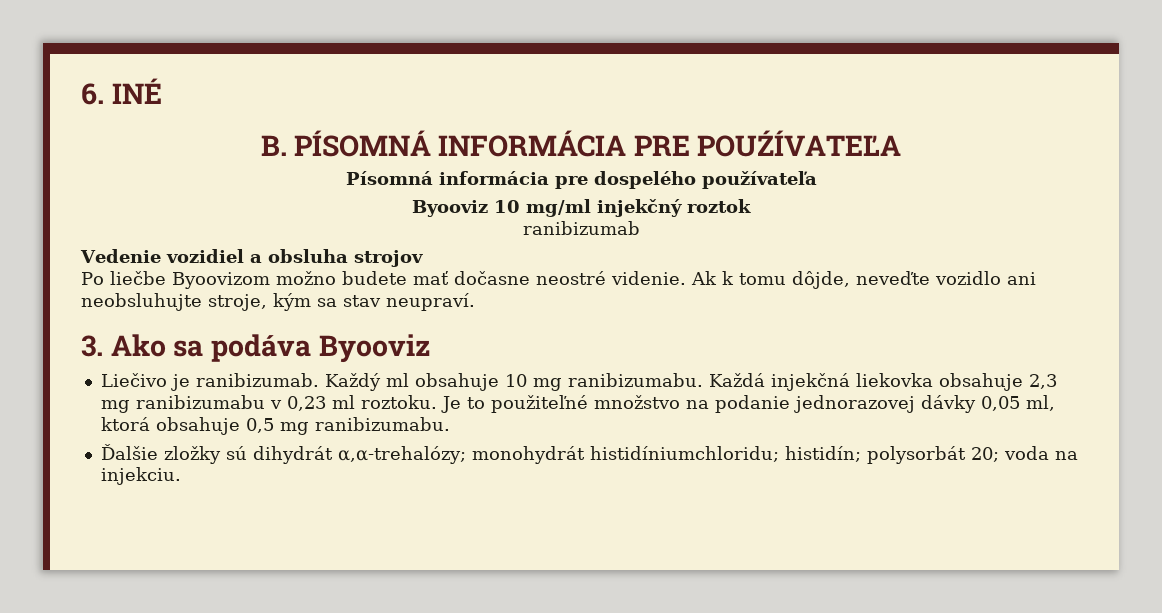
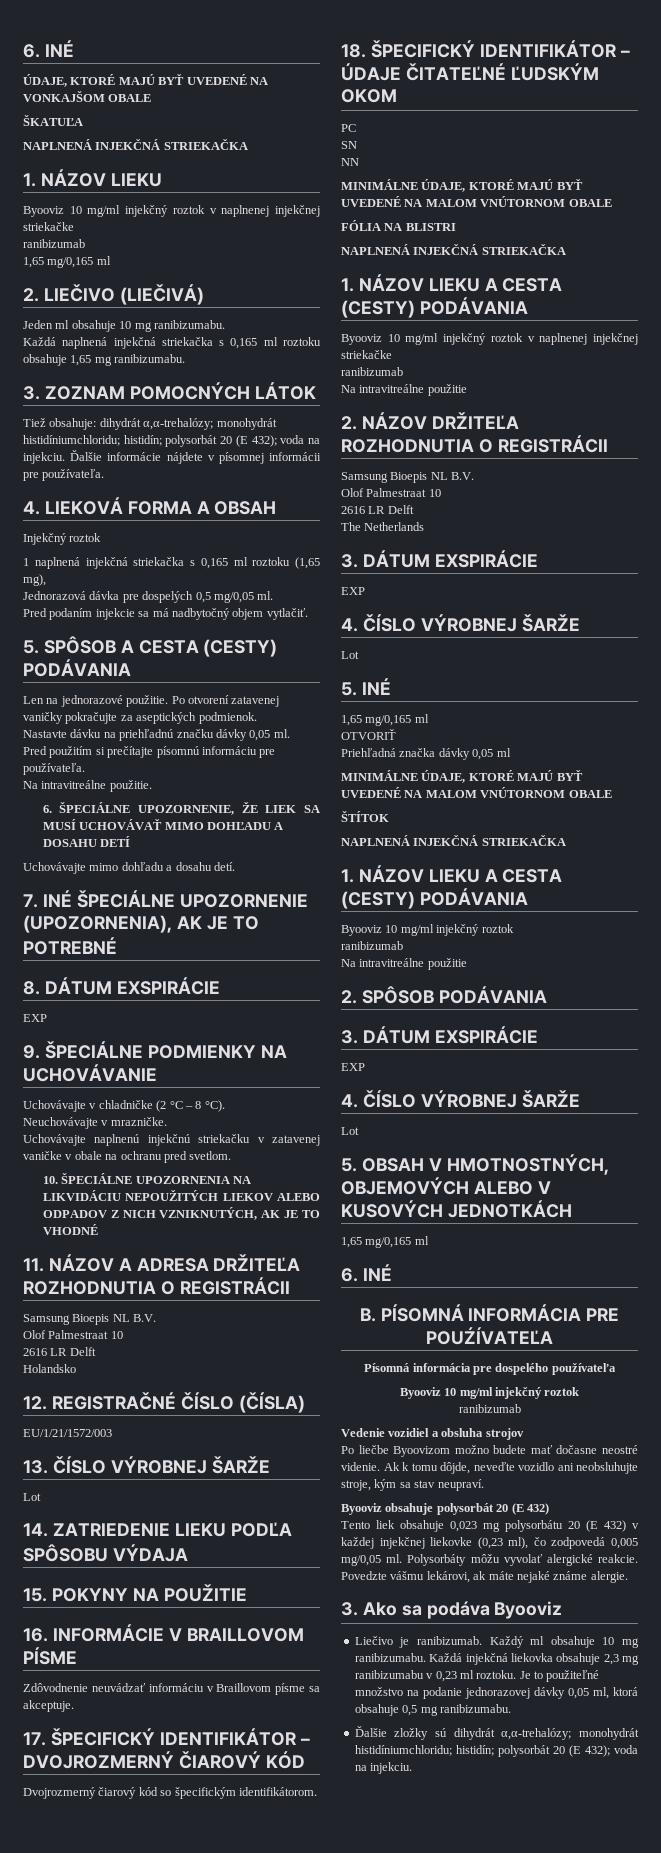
[81,78,162,105] 6. INÉ -> [23,40,74,58] [23,74,268,87] [23,91,152,102] [23,115,83,126] [23,139,248,150] [23,169,162,187] [23,205,320,217] [23,222,74,231] [23,239,85,248] [23,256,111,268] [23,284,204,305] [23,320,225,332] [23,337,321,349] [23,354,186,366] [23,382,316,400] [23,418,277,430] [23,435,321,447] [23,450,321,464] [23,469,105,481] [23,497,277,515] [23,533,102,545] [23,557,320,569] [23,574,46,586] [23,591,274,603] [23,608,308,620] [23,636,278,657] [23,659,131,677] [23,695,280,707] [23,712,257,724] [23,729,290,741] [23,746,276,758] [23,763,85,775] [23,780,152,792] [42,802,320,815] [42,819,284,830] [42,836,131,847] [23,862,235,874] [23,890,308,908] [23,915,259,933] [23,937,117,955] [23,977,220,995] [23,1014,47,1022] [23,1041,287,1059] [23,1064,157,1082] [23,1100,225,1112] [23,1117,167,1129] [23,1134,320,1146] [23,1151,232,1163] [42,1173,251,1184] [42,1190,320,1201] [42,1207,320,1220] [42,1224,98,1235] [23,1254,301,1272] [23,1277,290,1295] [23,1314,157,1325] [23,1330,123,1339] [23,1347,96,1356] [23,1364,76,1373] [23,1392,305,1413] [23,1429,112,1437] [23,1456,270,1474] [23,1493,41,1501] [23,1522,292,1537] [23,1544,188,1562] [23,1584,247,1602] [23,1624,304,1642] [23,1647,77,1665] [23,1683,320,1695] [23,1700,74,1712] [23,1728,310,1746] [23,1751,305,1769] [23,1787,317,1799] [341,40,630,58] [341,63,599,81] [341,89,397,103] [341,124,356,132] [341,141,357,149] [341,158,359,166] [341,179,583,192] [341,196,612,207] [341,220,456,231] [341,244,566,255] [341,274,563,292] [341,297,528,318] [341,333,638,345] [341,350,392,359] [341,367,403,376] [341,384,467,396] [341,412,519,430] [341,435,608,453] [341,472,475,483] [341,488,441,497] [341,505,414,514] [341,522,425,531] [341,550,538,568] [341,587,365,595] [341,614,580,632] [341,651,359,659] [341,678,391,696] [341,714,429,726] [341,729,396,740] [341,748,511,760] [341,770,583,783] [341,787,612,798] [341,811,389,822] [341,835,566,846] [341,865,563,883] [341,888,528,909] [341,924,514,936] [341,941,403,950] [341,958,467,970] [341,986,547,1004] [341,1026,538,1044] [341,1063,365,1071] [341,1090,580,1108] [341,1127,359,1135] [341,1154,609,1175] [341,1177,551,1195] [341,1200,572,1218] [341,1236,429,1248] [341,1264,392,1282] 6. INÉ // ÚDAJE, KTORÉ MAJÚ BYŤ UVEDENÉ NA VONKAJŠOM OBALE // ŠKATUĽA // NAPLNENÁ INJEKČNÁ STRIEKAČKA // 1. NÁZOV LIEKU // Byooviz 10 mg/ml injekčný roztok v naplnenej injekčnej striekačke // ranibizumab // 1,65 mg/0,165 ml // 2. LIEČIVO (LIEČIVÁ) // Jeden ml obsahuje 10 mg ranibizumabu. // Každá naplnená injekčná striekačka s 0,165 ml roztoku obsahuje 1,65 mg ranibizumabu. // 3. ZOZNAM POMOCNÝCH LÁTOK // Tiež obsahuje: dihydrát α,α-trehalózy; monohydrát histidíniumchloridu; histidín; polysorbát 20 (E 432); voda na injekciu. Ďalšie informácie nájdete v písomnej informácii pre používateľa. // 4. LIEKOVÁ FORMA A OBSAH // Injekčný roztok // 1 naplnená injekčná striekačka s 0,165 ml roztoku (1,65 mg), // Jednorazová dávka pre dospelých 0,5 mg/0,05 ml. // Pred podaním injekcie sa má nadbytočný objem vytlačiť. // 5. SPÔSOB A CESTA (CESTY) PODÁVANIA // Len na jednorazové použitie. Po otvorení zatavenej vaničky pokračujte za aseptických podmienok. // Nastavte dávku na priehľadnú značku dávky 0,05 ml. // Pred použitím si prečítajte písomnú informáciu pre používateľa. // Na intravitreálne použitie. // 6. ŠPECIÁLNE UPOZORNENIE, ŽE LIEK SA MUSÍ UCHOVÁVAŤ MIMO DOHĽADU A DOSAHU DETÍ // Uchovávajte mimo dohľadu a dosahu detí. // 7. INÉ ŠPECIÁLNE UPOZORNENIE (UPOZORNENIA), AK JE TO POTREBNÉ // 8. DÁTUM EXSPIRÁCIE // EXP // 9. ŠPECIÁLNE PODMIENKY NA UCHOVÁVANIE // Uchovávajte v chladničke (2 °C – 8 °C). // Neuchovávajte v mrazničke. // Uchovávajte naplnenú injekčnú striekačku v zatavenej vaničke v obale na ochranu pred svetlom. // 10. ŠPECIÁLNE UPOZORNENIA NA LIKVIDÁCIU NEPOUŽITÝCH LIEKOV ALEBO ODPADOV Z NICH VZNIKNUTÝCH, AK JE TO VHODNÉ // 11. NÁZOV A ADRESA DRŽITEĽA ROZHODNUTIA O REGISTRÁCII // Samsung Bioepis NL B.V. // Olof Palmestraat 10 // 2616 LR Delft // Holandsko // 12. REGISTRAČNÉ ČÍSLO (ČÍSLA) // EU/1/21/1572/003 // 13. ČÍSLO VÝROBNEJ ŠARŽE // Lot // 14. ZATRIEDENIE LIEKU PODĽA SPÔSOBU VÝDAJA // 15. POKYNY NA POUŽITIE // 16. INFORMÁCIE V BRAILLOVOM PÍSME // Zdôvodnenie neuvádzať informáciu v Braillovom písme sa akceptuje. // 17. ŠPECIFICKÝ IDENTIFIKÁTOR – DVOJROZMERNÝ ČIAROVÝ KÓD // Dvojrozmerný čiarový kód so špecifickým identifikátorom. // 18. ŠPECIFICKÝ IDENTIFIKÁTOR – ÚDAJE ČITATEĽNÉ ĽUDSKÝM OKOM // PC // SN // NN // MINIMÁLNE ÚDAJE, KTORÉ MAJÚ BYŤ UVEDENÉ NA MALOM VNÚTORNOM OBALE // FÓLIA NA BLISTRI // NAPLNENÁ INJEKČNÁ STRIEKAČKA // 1. NÁZOV LIEKU A CESTA (CESTY) PODÁVANIA // Byooviz 10 mg/ml injekčný roztok v naplnenej injekčnej striekačke // ranibizumab // Na intravitreálne použitie // 2. NÁZOV DRŽITEĽA ROZHODNUTIA O REGISTRÁCII // Samsung Bioepis NL B.V. // Olof Palmestraat 10 // 2616 LR Delft // The Netherlands // 3. DÁTUM EXSPIRÁCIE // EXP // 4. ČÍSLO VÝROBNEJ ŠARŽE // Lot // 5. INÉ // 1,65 mg/0,165 ml // OTVORIŤ // Priehľadná značka dávky 0,05 ml // MINIMÁLNE ÚDAJE, KTORÉ MAJÚ BYŤ UVEDENÉ NA MALOM VNÚTORNOM OBALE // ŠTÍTOK // NAPLNENÁ INJEKČNÁ STRIEKAČKA // 1. NÁZOV LIEKU A CESTA (CESTY) PODÁVANIA // Byooviz 10 mg/ml injekčný roztok // ranibizumab // Na intravitreálne použitie // 2. SPÔSOB PODÁVANIA // 3. DÁTUM EXSPIRÁCIE // EXP // 4. ČÍSLO VÝROBNEJ ŠARŽE // Lot // 5. OBSAH V HMOTNOSTNÝCH, OBJEMOVÝCH ALEBO V KUSOVÝCH JEDNOTKÁCH // 1,65 mg/0,165 ml // 6. INÉ
(475, 302) none -> [341,1503,549,1515] [341,1520,639,1532] [341,1537,638,1549] [341,1554,638,1566] [341,1571,628,1583] // Byooviz obsahuje polysorbát 20 (E 432) // Tento liek obsahuje 0,023 mg polysorbátu 20 (E 432) v každej injekčnej liekovke (0,23 ml), čo zodpovedá 0,005 mg/0,05 ml. Polysorbáty môžu vyvolať alergické reakcie. Povedzte vášmu lekárovi, ak máte nejaké známe alergie.
[970,447,999,462] 20; -> [552,1745,610,1757] 20 (E 432);

